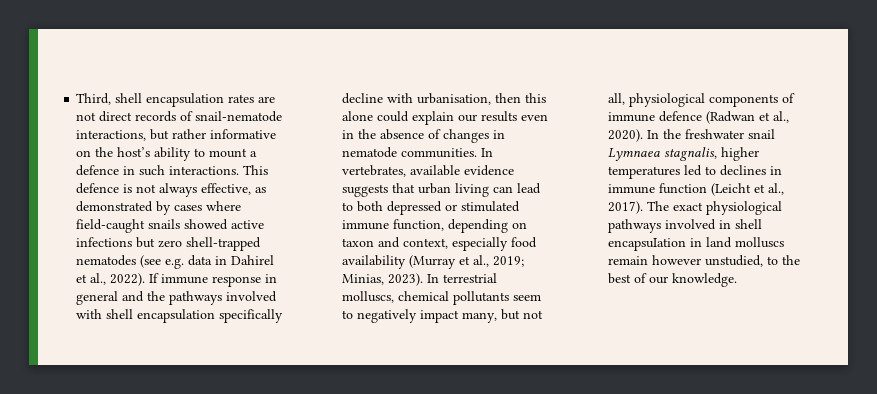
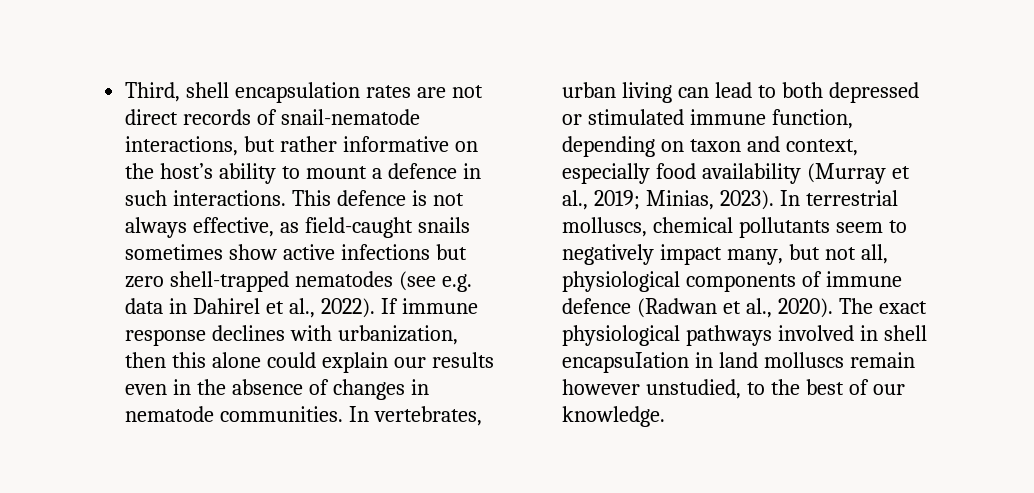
[76,201,242,215] [76,219,229,233] demonstrated by cases where field-caught snails showed -> [305,217,470,238] [125,244,278,260] field-caught snails sometimes show
[265,274,278,283] [76,291,278,305] [76,309,284,323] [342,93,492,105] in general and the pathways involved with shell encapsulation specifically decline with urbanisation, -> [212,325,459,345] declines with urbanization,
[410,165,515,176] [342,183,416,197] available evidence suggests that -> (483, 416) none
[647,129,776,139] [608,147,760,161] [608,165,783,179] [608,183,785,196] [608,201,644,214] In the freshwater snail Lymnaea stagnalis, higher temperatures led to declines in immune function (Leicht et al., 2017). -> (833, 308) none

